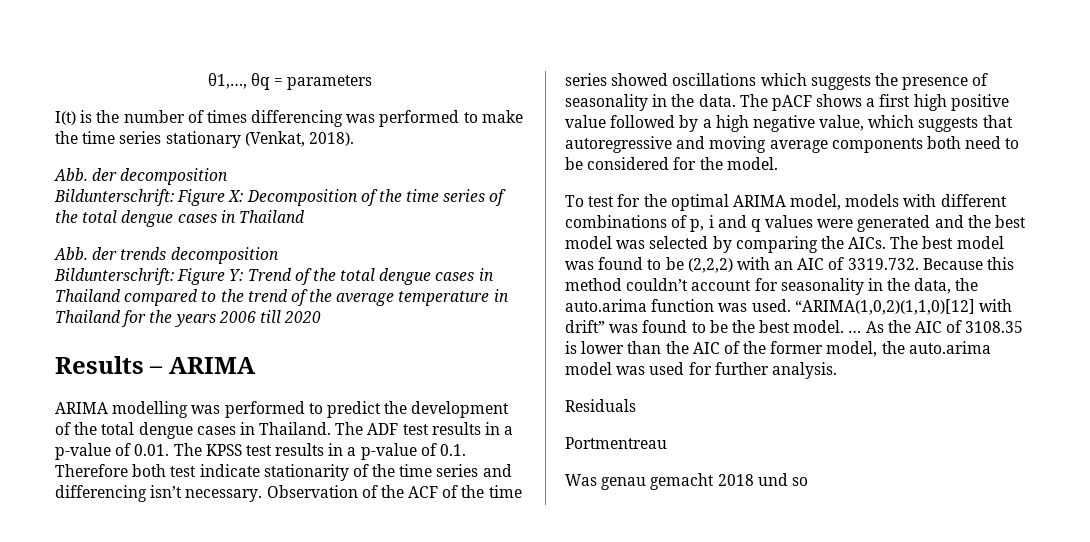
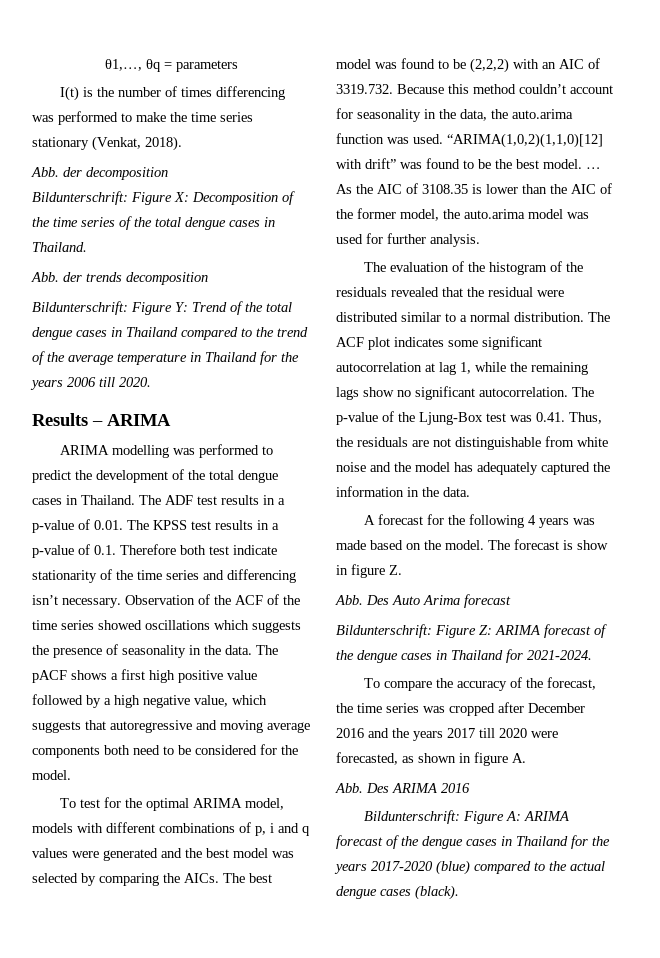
[238,210,305,223] Thailand -> [32,242,87,252] Thailand.
[284,311,322,323] 2020 -> [119,377,151,387] 2020.
[565,399,636,412] [565,437,667,449] [565,473,808,490] Residuals // Portmentreau // Was genau gemacht 2018 und so -> [364,261,584,275] [336,287,564,297] [336,312,610,322] [336,336,542,350] [336,362,588,375] [336,386,594,400] [336,411,602,425] [336,436,608,450] [336,462,610,475] [336,486,470,497] [364,514,596,528] [336,539,608,550] [336,564,402,578] [335,594,511,608] [336,624,607,638] [336,649,592,663] [364,677,597,691] [336,702,585,716] [336,728,558,741] [336,752,526,766] [335,783,470,793] [364,810,570,824] [336,835,610,849] [334,860,605,875] [336,885,459,900] The evaluation of the histogram of the residuals revealed that the residual were distributed similar to a normal distribution. The ACF plot indicates some significant autocorrelation at lag 1, while the remaining lags show no significant autocorrelation. The p-value of the Ljung-Box test was 0.41. Thus, the residuals are not distinguishable from white noise and the model has adequately captured the information in the data. // A forecast for the following 4 years was made based on the model. The forecast is show in figure Z. // Abb. Des Auto Arima forecast // Bildunterschrift: Figure Z: ARIMA forecast of the dengue cases in Thailand for 2021-2024. // To compare the accuracy of the forecast, the time series was cropped after December 2016 and the years 2017 till 2020 were forecasted, as shown in figure A. // Abb. Des ARIMA 2016 // Bildunterschrift: Figure A: ARIMA forecast of the dengue cases in Thailand for the years 2017-2020 (blue) compared to the actual dengue cases (black).

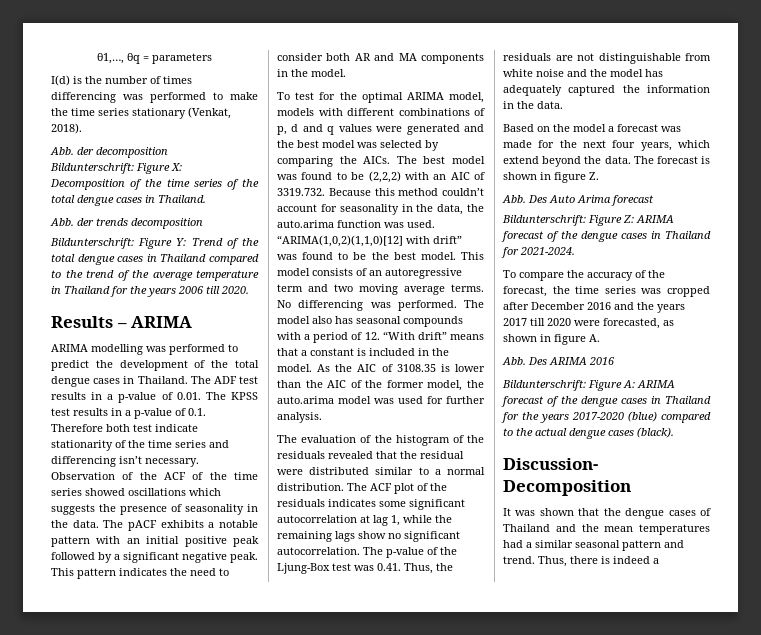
[60,86,80,101] I(t) -> [51,75,70,86] I(d)
[71,669,257,683] [32,694,267,708] [32,720,310,733] [32,744,277,758] shows a first high positive value followed by a high negative value, which suggests that autoregressive and moving average components both need to be considered for -> [160,520,258,528] [51,536,259,547] [51,552,258,563] [51,568,229,579] [277,53,484,64] [277,69,288,77] exhibits a notable pattern with an initial positive peak followed by a significant negative peak. This pattern indicates the need to consider both AR and MA components in
[270,823,274,833] i -> [291,124,299,132] d
[586,167,601,169] … -> [461,252,484,260] [277,268,462,279] [277,284,484,295] [277,300,484,311] [277,316,463,327] [277,331,484,343] [277,348,449,356] [277,364,312,372] This model consists of an autoregressive term and two moving average terms. No differencing was performed. The model also has seasonal compounds with a period of 12. “With drift” means that a constant is included in the model.
(390, 343) none -> [417,483,447,491] [277,499,325,507] of the residuals
[364,514,596,528] [336,540,484,550] A forecast for the following 4 years was made based on the model. -> [503,124,681,132] [503,140,710,151] [503,156,631,167] Based on the model a forecast was made for the next four years, which extend beyond the data.
[577,540,608,550] show -> [503,172,537,180] shown
(459, 892) none -> [503,458,598,470] [503,480,631,496] [503,508,711,519] [503,524,710,535] [503,540,684,551] [503,556,659,567] // Discussion- Decomposition // It was shown that the dengue cases of Thailand and the mean temperatures had a similar seasonal pattern and trend. Thus, there is indeed a

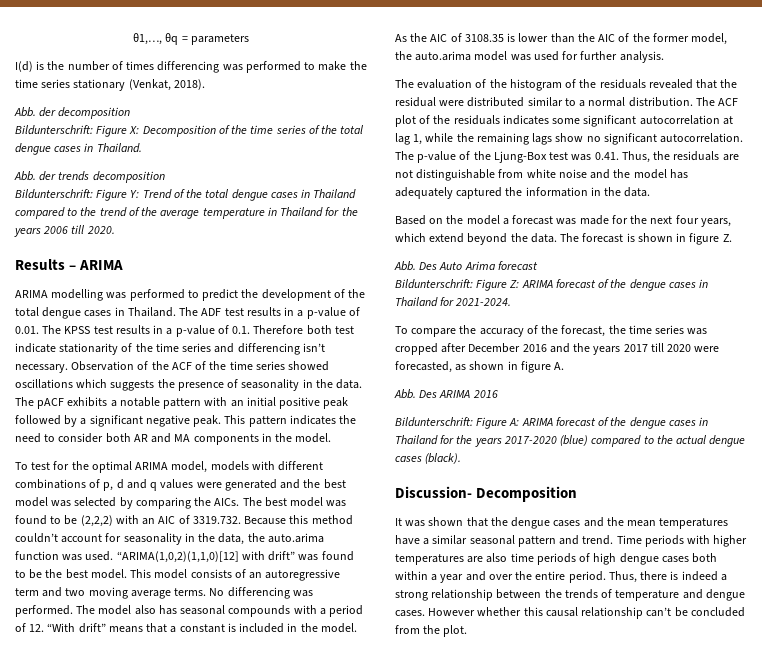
[700,508,711,516] [503,524,550,532] of Thailand -> (581, 523) none
[503,540,523,548] had -> [395,535,420,545] have
(535, 560) none -> [616,535,748,547] [395,553,718,565] [395,571,606,583] Time periods with higher temperatures are also time periods of high dengue cases both within a year and over the entire period.
(659, 561) none -> [395,589,745,601] [395,607,745,619] [395,625,468,637] strong relationship between the trends of temperature and dengue cases. However whether this causal relationship can’t be concluded from the plot.

